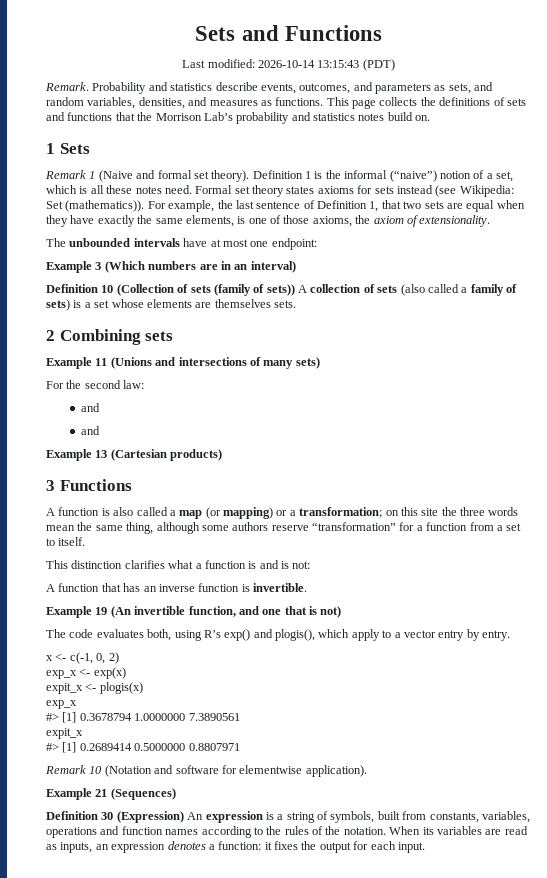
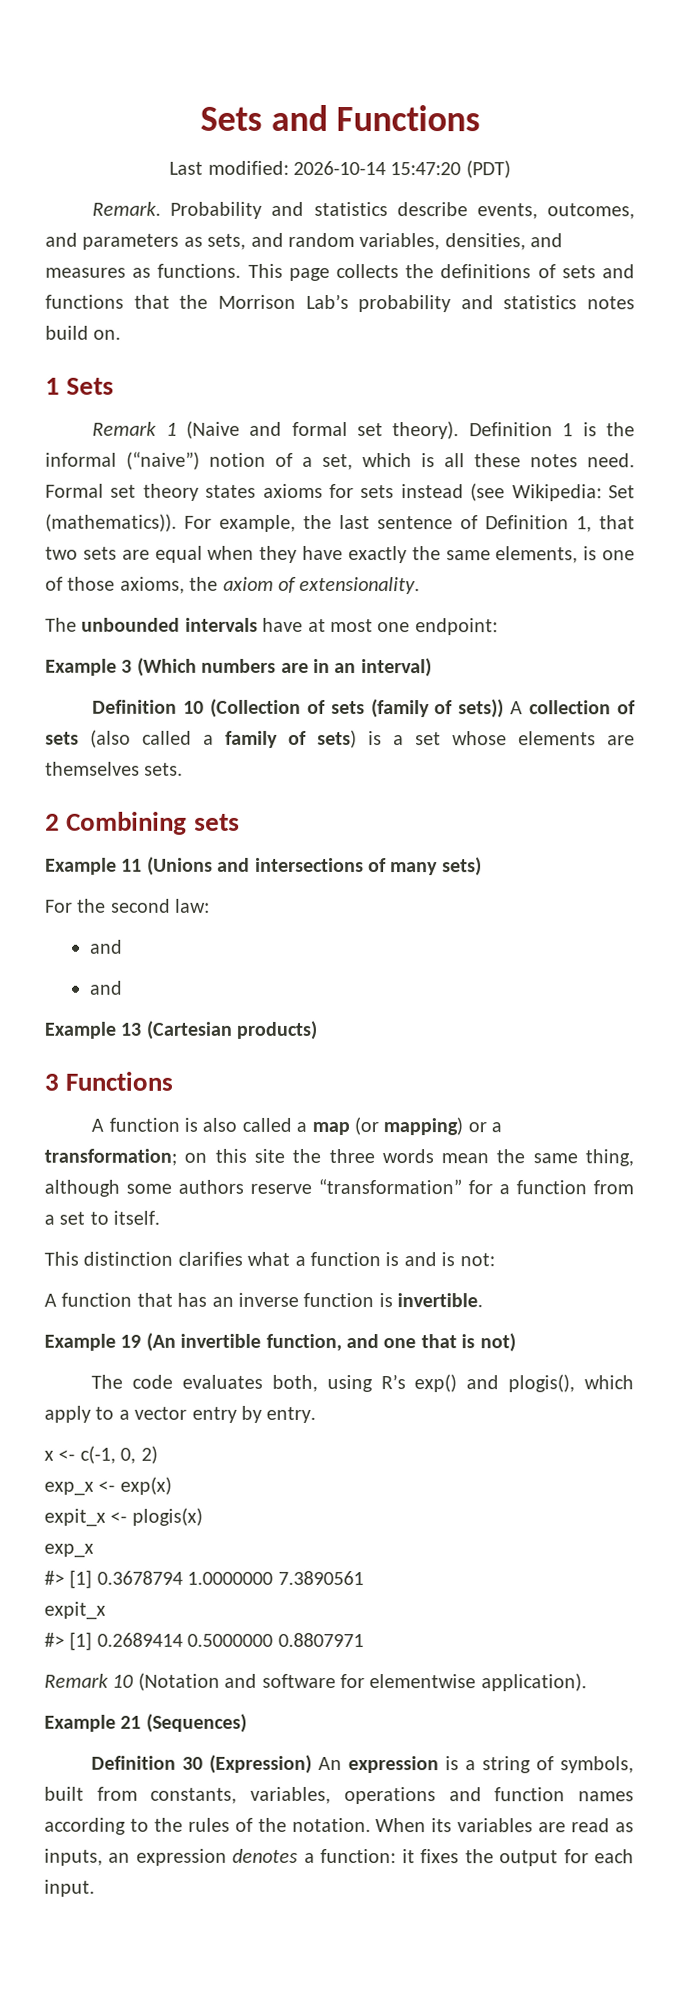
[317,60,360,68] 13:15:43 -> [390,162,462,176] 15:47:20

